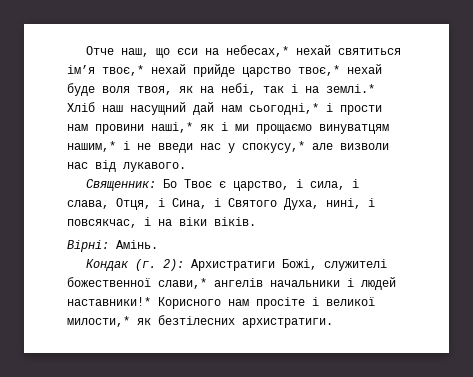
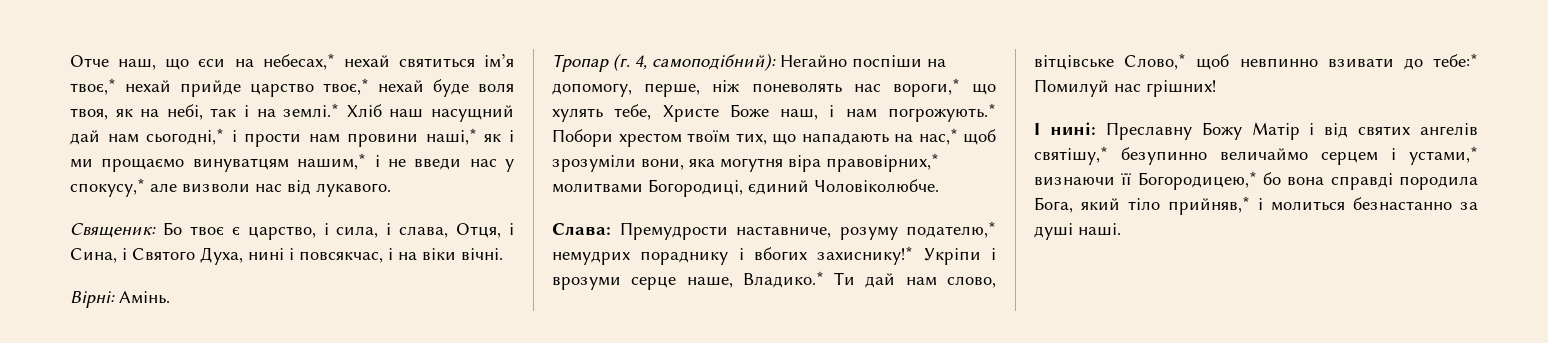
[85,179,212,191] Священник: Бо Твоє -> [70,222,224,238] Священик: Бо твоє
[326,198,361,209] нині, -> [248,248,284,260] нині
[214,217,256,226] віків. -> [461,248,503,261] вічні.
[85,259,387,271] [67,277,396,290] [67,297,375,309] [67,315,333,328] Кондак (г. 2): Архистратиги Божі, служителі божественної слави,* ангелів начальники і людей наставники!* Корисного нам просіте і великої милости,* як безтілесних архистратиги. -> [552,53,946,72] [552,78,996,97] [552,103,996,122] [552,128,996,147] [552,153,939,172] [552,179,939,197] [552,221,996,240] [552,246,996,265] [552,271,996,290] [1034,53,1478,70] [1034,79,1216,97] [1034,122,1478,140] [1034,146,1478,165] [1034,171,1478,190] [1034,196,1478,215] [1034,223,1121,240] Тропар (г. 4, самоподібний): Негайно поспіши на допомогу, перше, ніж поневолять нас вороги,* що хулять тебе, Христе Боже наш, і нам погрожують.* Побори хрестом твоїм тих, що нападають на нас,* щоб зрозуміли вони, яка могутня віра правовірних,* молитвами Богородиці, єдиний Чоловіколюбче. // Слава: Премудрости наставниче, розуму подателю,* немудрих пораднику і вбогих захиснику!* Укріпи і врозуми серце наше, Владико.* Ти дай нам слово, вітцівське Слово,* щоб невпинно взивати до тебе:* Помилуй нас грішних! // І нині: Преславну Божу Матір і від святих ангелів святішу,* безупинно величаймо серцем і устами,* визнаючи її Богородицею,* бо вона справді породила Бога, який тіло прийняв,* і молиться безнастанно за душі наші.

